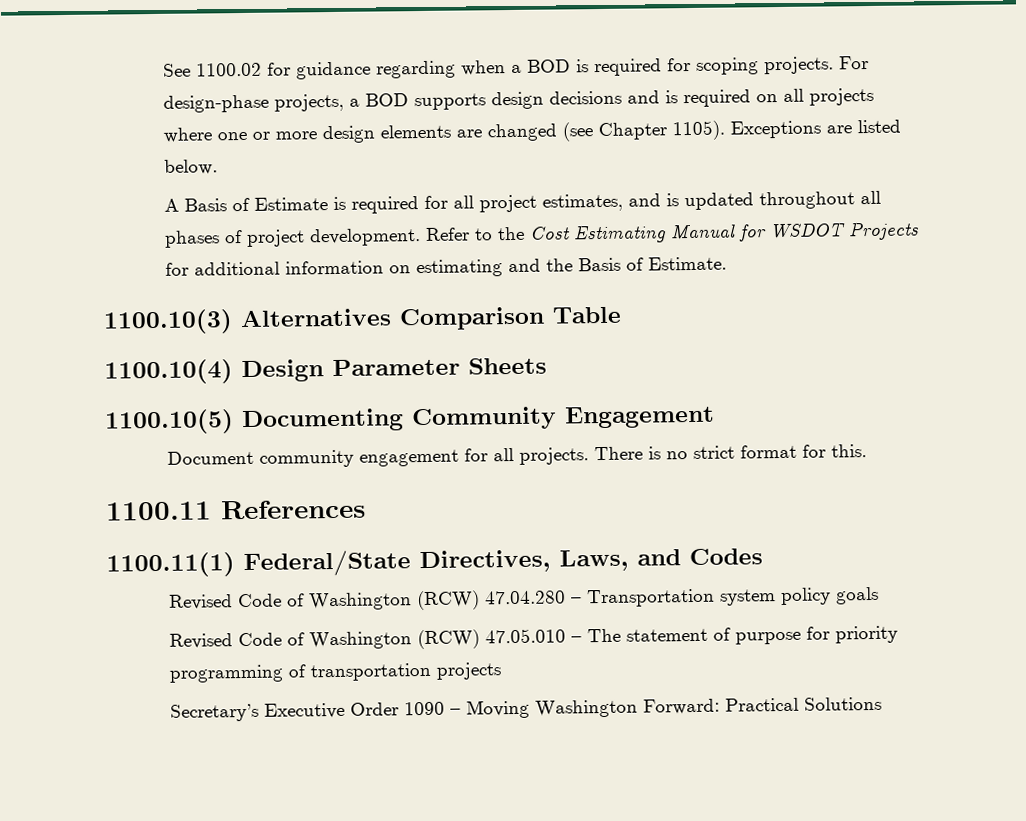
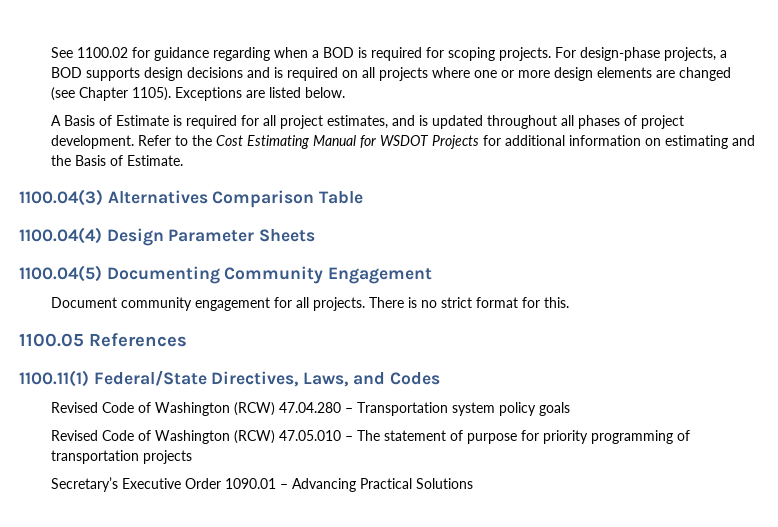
[103,309,233,335] 1100.10(3) -> [19,189,103,206] 1100.04(3)
[104,359,233,385] 1100.10(4) -> [19,227,102,244] 1100.04(4)
[104,409,234,435] 1100.10(5) -> [19,265,102,282] 1100.04(5)
[106,501,212,521] 1100.11 -> [19,333,84,347] 1100.05
[404,698,721,719] 1090 – Moving Washington Forward: -> [225,478,357,492] 1090.01 – Advancing

